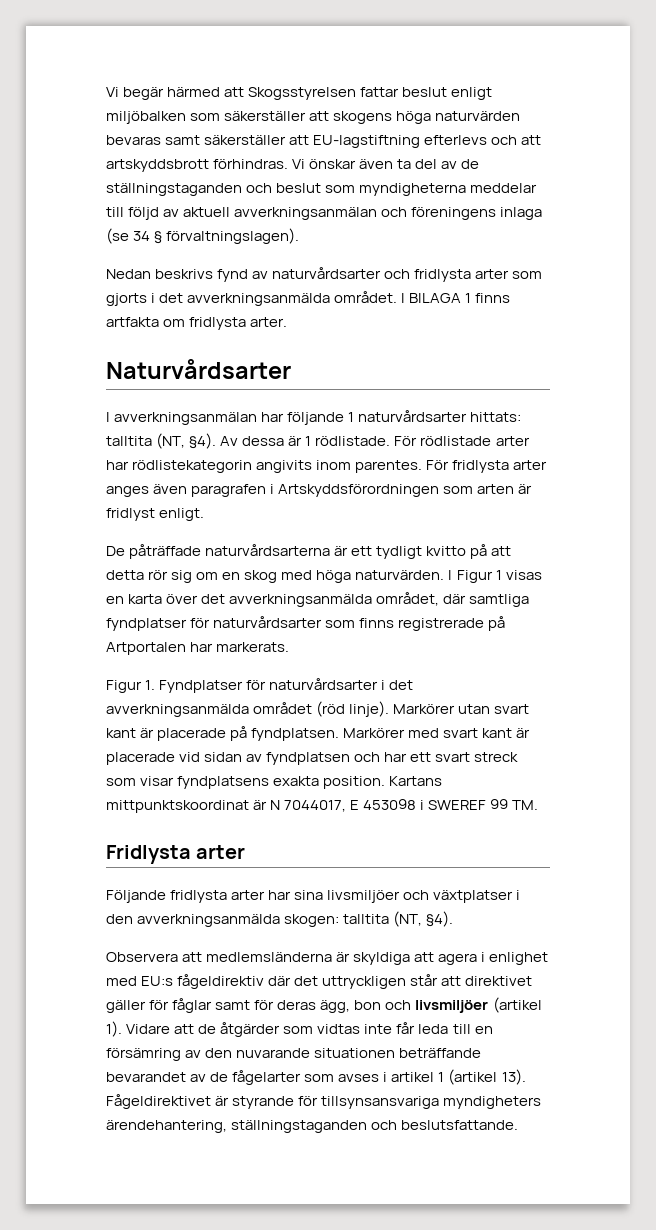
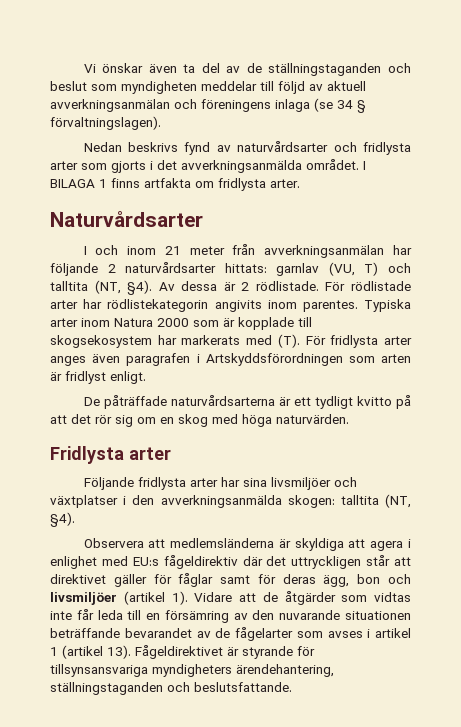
[106,87,493,100] [106,111,521,124] [106,135,542,148] [106,159,306,172] Vi begär härmed att Skogsstyrelsen fattar beslut enligt miljöbalken som säkerställer att skogens höga naturvärden bevaras samt säkerställer att EU-lagstiftning efterlevs och att artskyddsbrott förhindras. Vi -> [83,64,96,73] Vi
[359,183,467,196] myndigheterna -> [121,81,197,94] myndigheten
(110, 417) none -> [95,244,256,255] och inom 21 meter från
[348,412,355,422] 1 -> [107,264,116,273] 2
(522, 417) none -> [276,262,411,276] garnlav (VU, T) och
[305,436,312,446] 1 -> [241,282,250,291] 2
(423, 466) none -> [363,299,411,312] [50,317,312,330] [50,334,300,348] Typiska arter inom Natura 2000 som är kopplade till skogsekosystem har markerats med (T).
[106,570,144,580] detta -> [71,414,91,424] det
[448,570,542,583] [106,592,530,607] [106,616,506,631] [106,642,290,655] [106,678,414,693] [106,701,530,717] [106,726,531,741] [106,752,519,765] [106,776,443,789] [106,799,539,813] I Figur 1 visas en karta över det avverkningsanmälda området, där samtliga fyndplatser för naturvårdsarter som finns registrerade på Artportalen har markerats. // Figur 1. Fyndplatser för naturvårdsarter i det avverkningsanmälda området (röd linje). Markörer utan svart kant är placerade på fyndplatsen. Markörer med svart kant är placerade vid sidan av fyndplatsen och har ett svart streck som visar fyndplatsens exakta position. Kartans mittpunktskoordinat är N 7044017, E 453098 i SWEREF 99 TM. -> (349, 419) none

